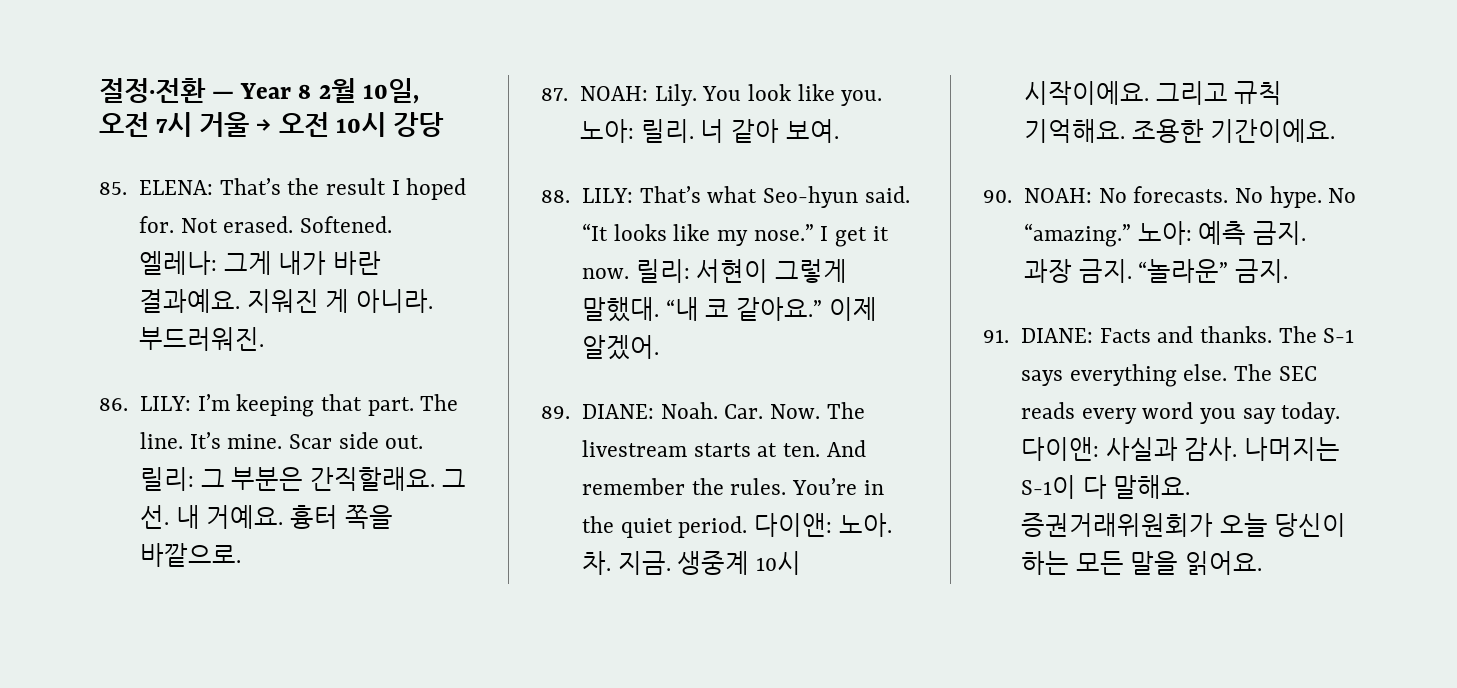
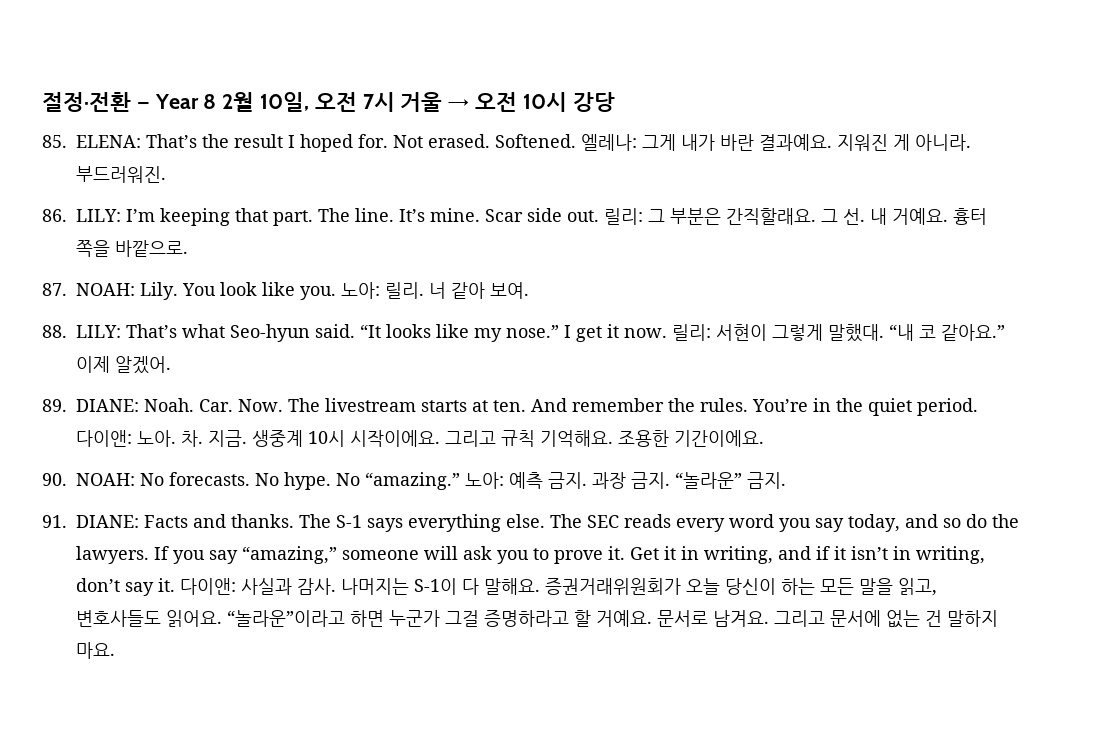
[1281,402,1341,424] today. -> [848,514,1019,532] [76,546,985,564] [76,578,175,596] today, and so do the lawyers. If you say “amazing,” someone will ask you to prove it. Get it in writing, and if it isn’t in writing, don’t say it.
[1185,551,1263,575] 읽어요. -> [898,578,937,596] [76,610,998,628] [76,642,115,659] 읽고, 변호사들도 읽어요. “놀라운”이라고 하면 누군가 그걸 증명하라고 할 거예요. 문서로 남겨요. 그리고 문서에 없는 건 말하지 마요.

